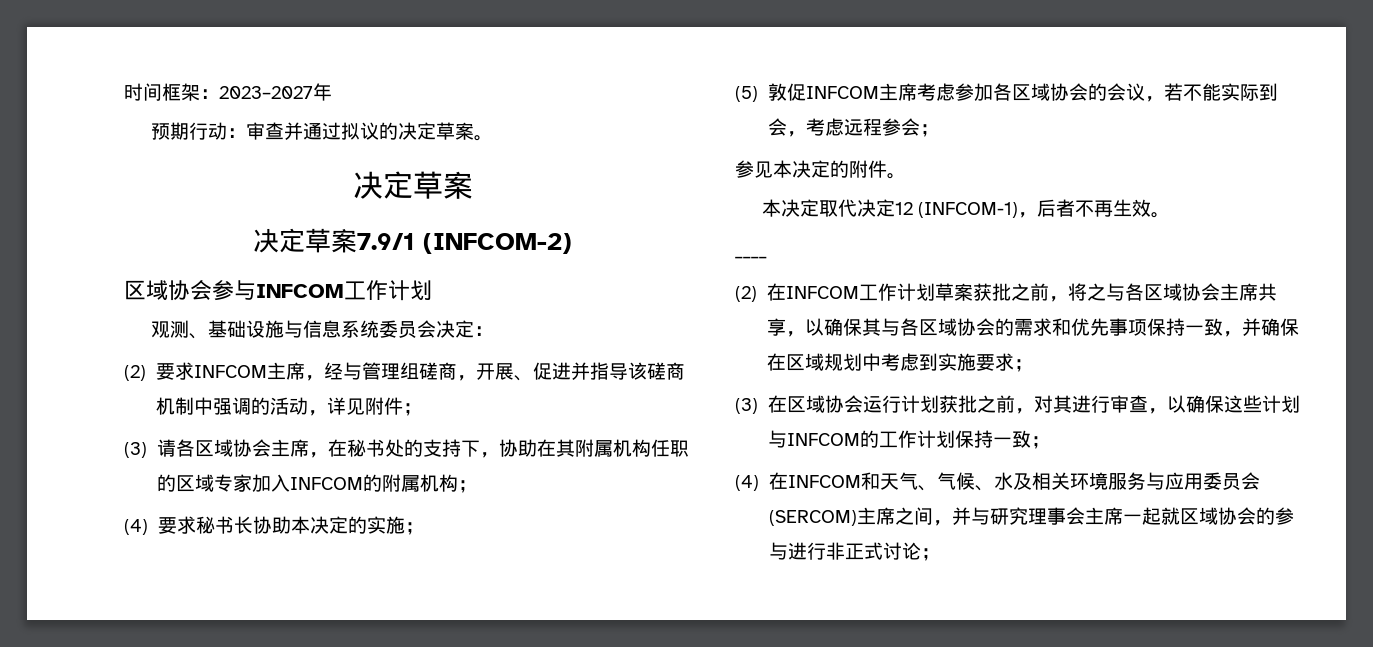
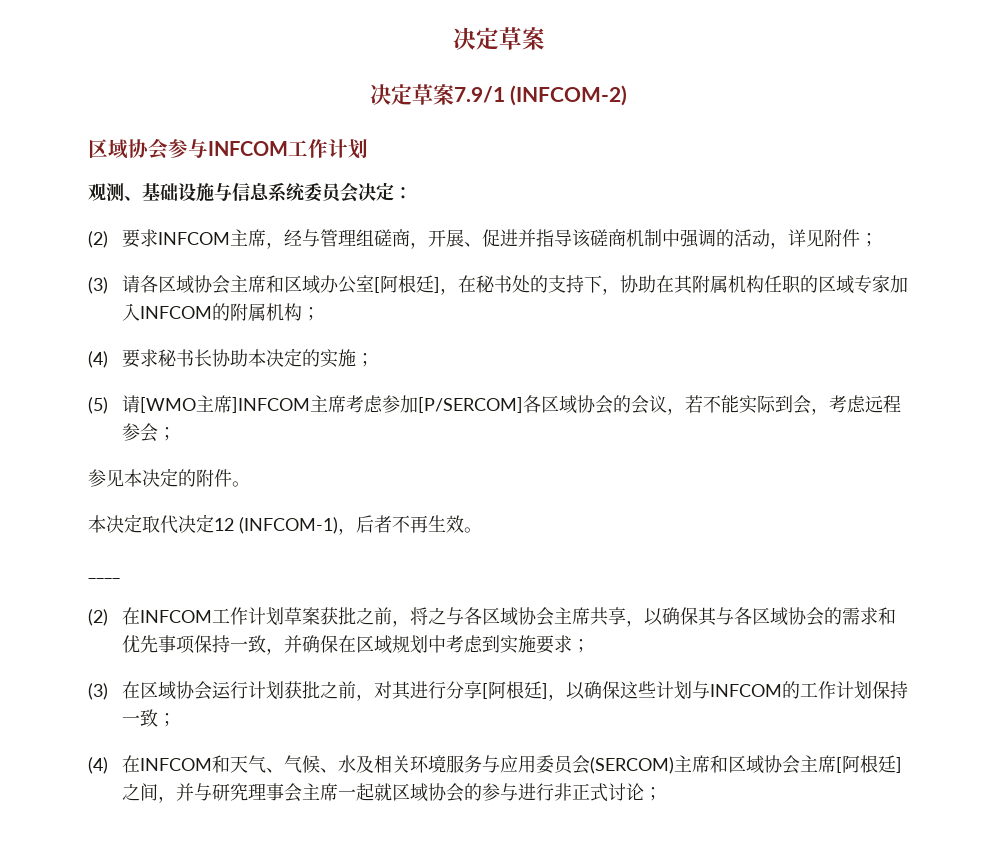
[124,83,332,101] [151,122,494,141] 时间框架：2023–2027年 // 预期行动：审查并通过拟议的决定草案。 // -> (452, 38) none
(309, 448) none -> [266,275,441,294] 和区域办公室[阿根廷]
[767,83,879,101] 敦促INFCOM -> [122,395,311,413] 请[WMO主席]INFCOM
(993, 92) none -> [418,397,524,413] [P/SERCOM]
[1109,395,1148,413] 审查 -> [446,681,549,699] 分享[阿根廷]
(895, 516) none -> [710,755,903,774] 和区域协会主席[阿根廷]

